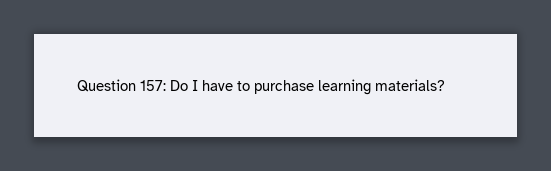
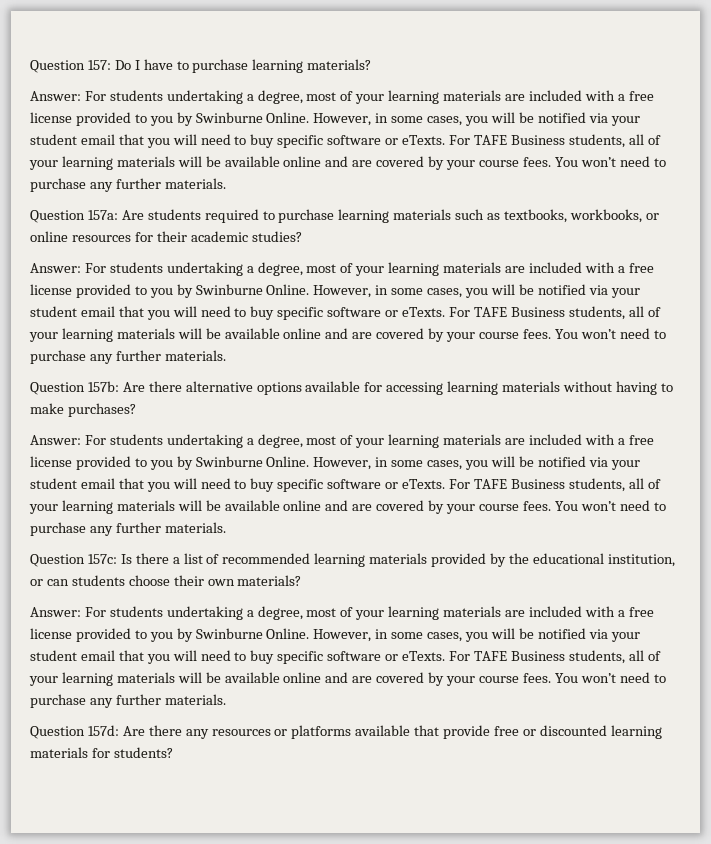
(445, 85) none -> [30,90,654,104] [30,112,640,126] [30,134,661,148] [29,156,666,170] [30,178,226,192] [30,209,659,223] [30,231,302,242] [30,262,654,276] [30,284,640,298] [30,306,661,320] [29,328,666,342] [30,350,226,364] [30,381,673,395] [30,403,136,417] [30,434,654,448] [30,456,640,470] [30,478,661,492] [29,500,666,514] [30,522,226,536] [30,553,675,567] [30,575,302,586] [30,606,654,620] [30,628,640,642] [30,650,661,664] [29,672,666,686] [30,694,226,708] [30,725,662,739] [30,747,173,758] // Answer: For students undertaking a degree, most of your learning materials are included with a free license provided to you by Swinburne Online. However, in some cases, you will be notified via your student email that you will need to buy specific software or eTexts. For TAFE Business students, all of your learning materials will be available online and are covered by your course fees. You won’t need to purchase any further materials. // Question 157a: Are students required to purchase learning materials such as textbooks, workbooks, or online resources for their academic studies? // Answer: For students undertaking a degree, most of your learning materials are included with a free license provided to you by Swinburne Online. However, in some cases, you will be notified via your student email that you will need to buy specific software or eTexts. For TAFE Business students, all of your learning materials will be available online and are covered by your course fees. You won’t need to purchase any further materials. // Question 157b: Are there alternative options available for accessing learning materials without having to make purchases? // Answer: For students undertaking a degree, most of your learning materials are included with a free license provided to you by Swinburne Online. However, in some cases, you will be notified via your student email that you will need to buy specific software or eTexts. For TAFE Business students, all of your learning materials will be available online and are covered by your course fees. You won’t need to purchase any further materials. // Question 157c: Is there a list of recommended learning materials provided by the educational institution, or can students choose their own materials? // Answer: For students undertaking a degree, most of your learning materials are included with a free license provided to you by Swinburne Online. However, in some cases, you will be notified via your student email that you will need to buy specific software or eTexts. For TAFE Business students, all of your learning materials will be available online and are covered by your course fees. You won’t need to purchase any further materials. // Question 157d: Are there any resources or platforms available that provide free or discounted learning materials for students?

